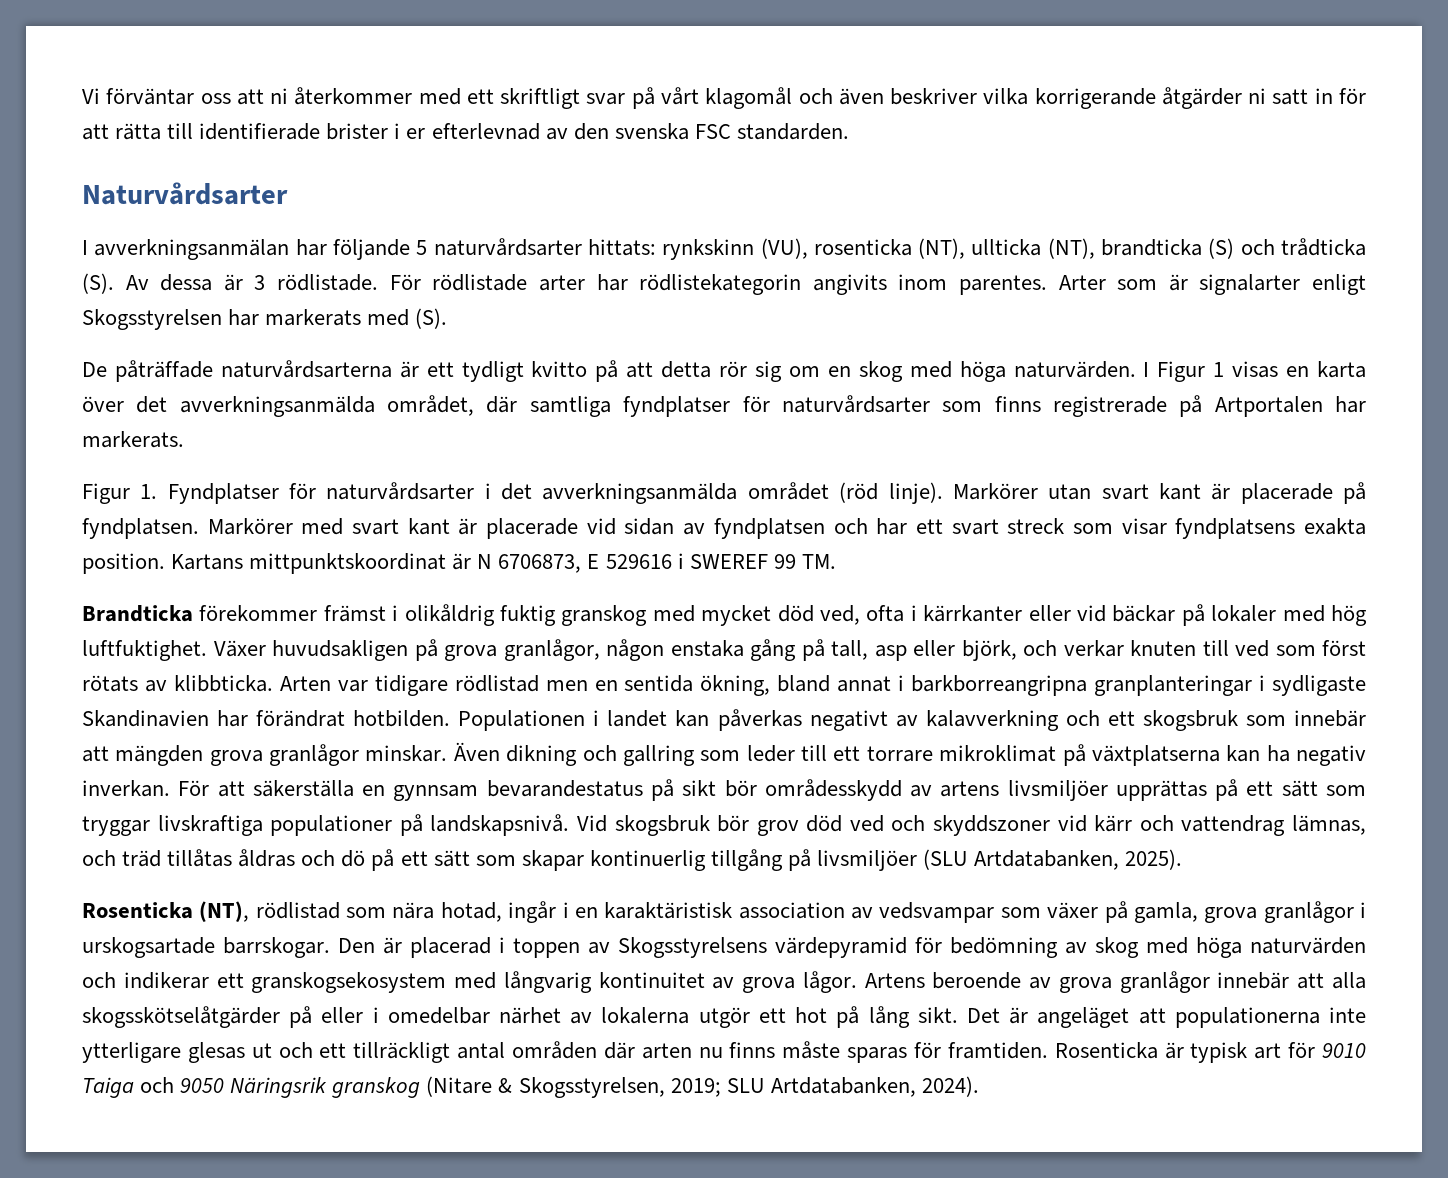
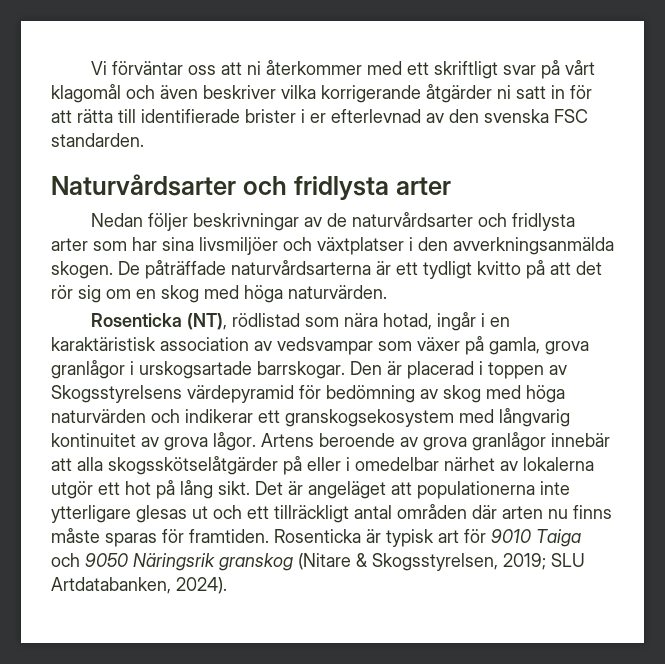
[82,238,1366,260] [82,273,1366,295] [82,308,448,330] // I avverkningsanmälan har följande 5 naturvårdsarter hittats: rynkskinn (VU), rosenticka (NT), ullticka (NT), brandticka (S) och trådticka (S). Av dessa är 3 rödlistade. För rödlistade arter har rödlistekategorin angivits inom parentes. Arter som är signalarter enligt Skogsstyrelsen har markerats med (S). // -> [242,176,451,200] [90,212,575,231] [51,237,614,255] [51,261,113,279] och fridlysta arter // Nedan följer beskrivningar av de naturvårdsarter och fridlysta arter som har sina livsmiljöer och växtplatser i den avverkningsanmälda skogen.
[661,361,712,378] detta -> [576,261,602,275] det
[1143,361,1366,382] [82,395,1367,417] [82,431,184,448] [82,482,1366,504] [82,518,1367,539] [82,553,836,574] [82,604,1367,626] [82,639,1366,661] [82,675,1366,696] [82,709,1366,731] [82,742,1366,766] [82,779,1367,801] [82,814,1366,836] [82,849,1183,871] I Figur 1 visas en karta över det avverkningsanmälda området, där samtliga fyndplatser för naturvårdsarter som finns registrerade på Artportalen har markerats. // Figur 1. Fyndplatser för naturvårdsarter i det avverkningsanmälda området (röd linje). Markörer utan svart kant är placerade på fyndplatsen. Markörer med svart kant är placerade vid sidan av fyndplatsen och har ett svart streck som visar fyndplatsens exakta position. Kartans mittpunktskoordinat är N 6706873, E 529616 i SWEREF 99 TM. // Brandticka förekommer främst i olikåldrig fuktig granskog med mycket död ved, ofta i kärrkanter eller vid bäckar på lokaler med hög luftfuktighet. Växer huvudsakligen på grova granlågor, någon enstaka gång på tall, asp eller björk, och verkar knuten till ved som först rötats av klibbticka. Arten var tidigare rödlistad men en sentida ökning, bland annat i barkborreangripna granplanteringar i sydligaste Skandinavien har förändrat hotbilden. Populationen i landet kan påverkas negativt av kalavverkning och ett skogsbruk som innebär att mängden grova granlågor minskar. Även dikning och gallring som leder till ett torrare mikroklimat på växtplatserna kan ha negativ inverkan. För att säkerställa en gynnsam bevarandestatus på sikt bör områdesskydd av artens livsmiljöer upprättas på ett sätt som tryggar livskraftiga populationer på landskapsnivå. Vid skogsbruk bör grov död ved och skyddszoner vid kärr och vattendrag lämnas, och träd tillåtas åldras och dö på ett sätt som skapar kontinuerlig tillgång på livsmiljöer (SLU Artdatabanken, 2025). -> (387, 292) none

